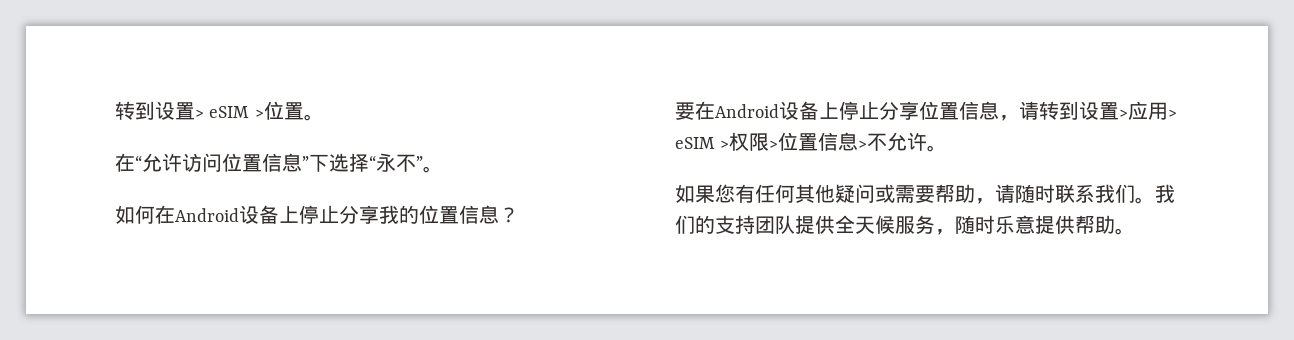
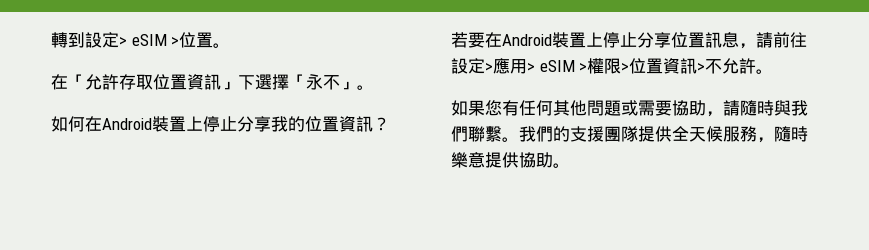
[115,101,195,120] 转到设置 -> [51,32,119,48] 轉到設定
[135,153,423,172] “允许访问位置信息”下选择“永不” -> [68,74,357,90] 「允許存取位置資訊」下選擇「永不」
[239,205,279,224] 设备 -> [152,116,186,132] 裝置
[459,205,499,224] 信息 -> [339,116,373,132] 資訊
(519, 215) none -> [451,32,468,48] 若
[779,101,819,120] 设备 -> [552,32,586,48] 裝置
[959,101,1148,121] 信息，请转到设置>应 -> [705,32,807,49] [451,58,510,74] 訊息，請前往設定>應
[729,132,750,151] 权 -> [587,58,605,74] 權
[818,132,859,151] 信息 -> [663,58,698,74] 資訊
[907,132,928,151] 许 -> [739,58,757,74] 許
[835,184,1175,204] [675,215,1095,235] 疑问或需要帮助，请随时联系我们。我们的支持团队提供全天候服务，随时乐意提供帮 -> [587,100,808,117] [451,126,808,143] [451,152,536,168] 問題或需要協助，請隨時與我們聯繫。我們的支援團隊提供全天候服務，隨時樂意提供協

